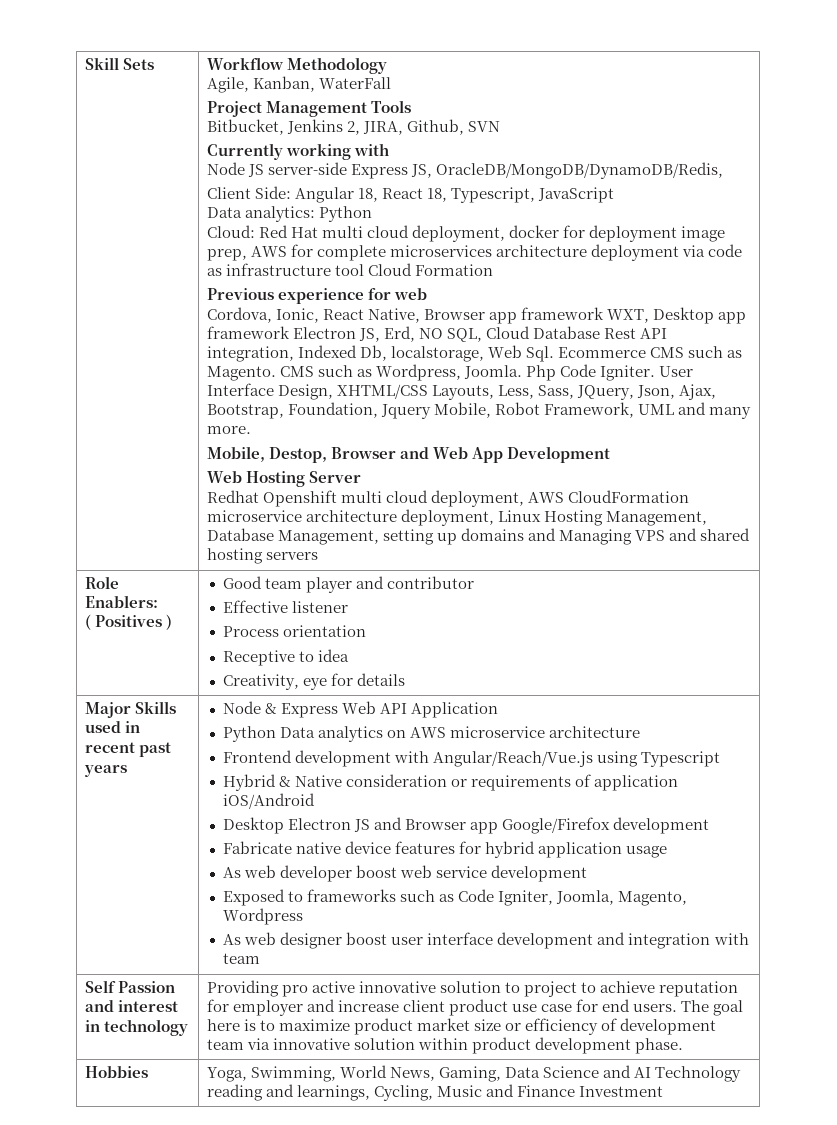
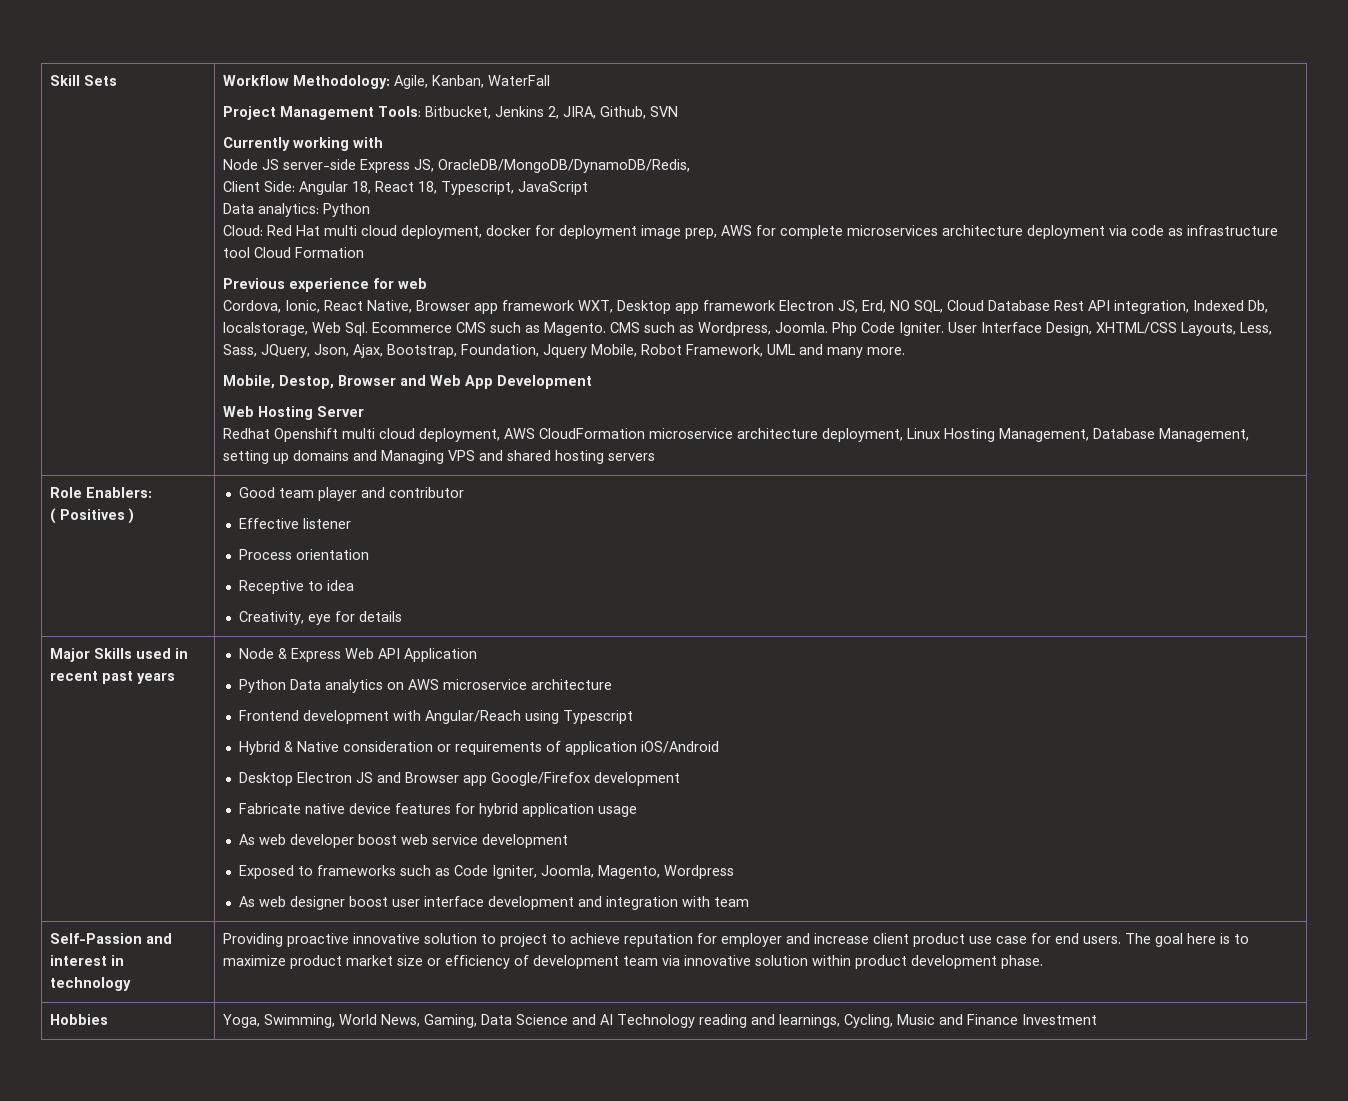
[286,57,387,74] Methodology // -> [293,75,391,89] Methodology:
[370,100,411,113] Tools // -> [378,106,422,117] Tools:
[433,751,594,767] Angular/Reach/Vue.js -> [425,710,522,724] Angular/Reach
[84,980,175,993] Self Passion -> [50,933,143,944] Self-Passion
[281,981,355,997] pro active -> [287,933,350,947] proactive

